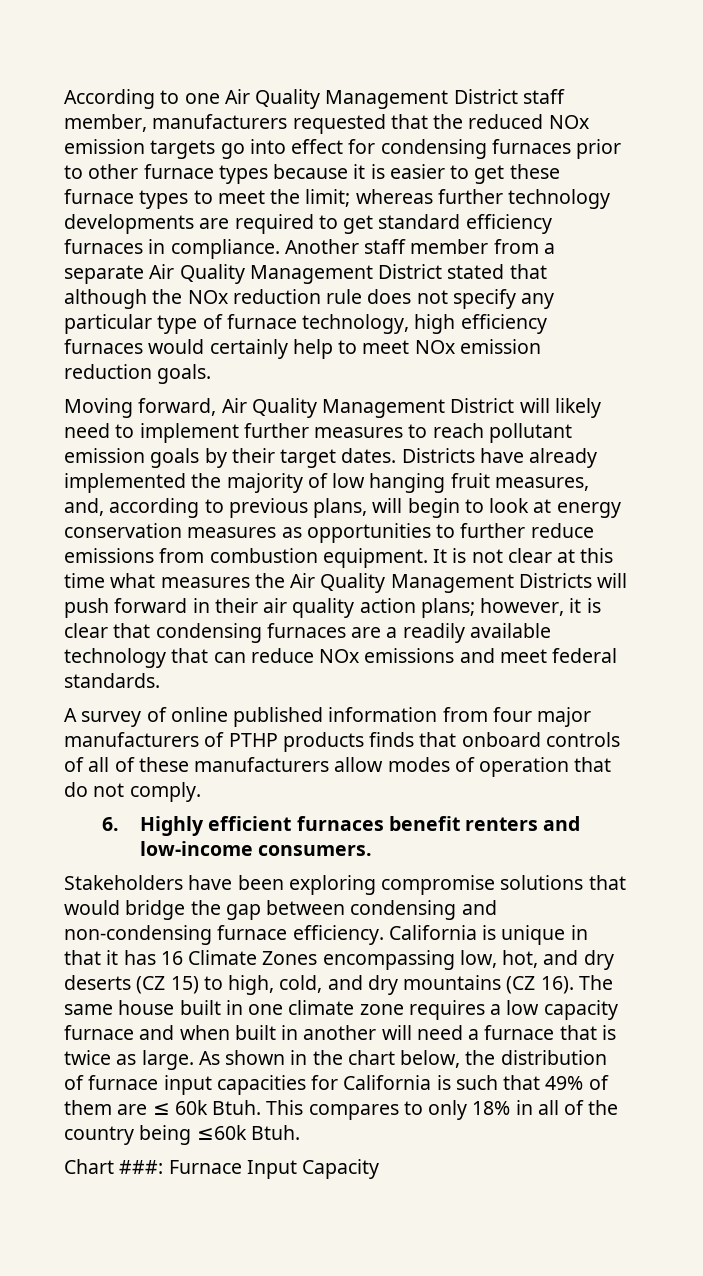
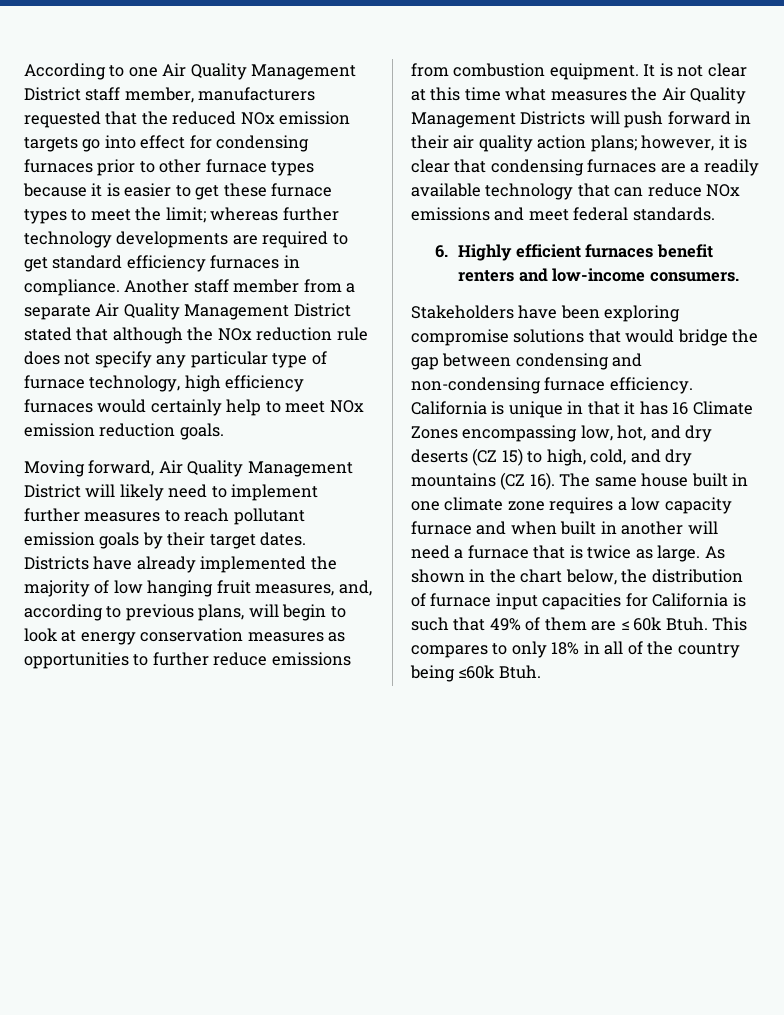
[64,707,592,727] [64,732,620,752] [64,757,612,777] [64,782,201,802] // A survey of online published information from four major manufacturers of PTHP products finds that onboard controls of all of these manufacturers allow modes of operation that do not comply. -> (715, 214) none
[64,1159,380,1179] // Chart ###: Furnace Input Capacity -> (541, 672) none

